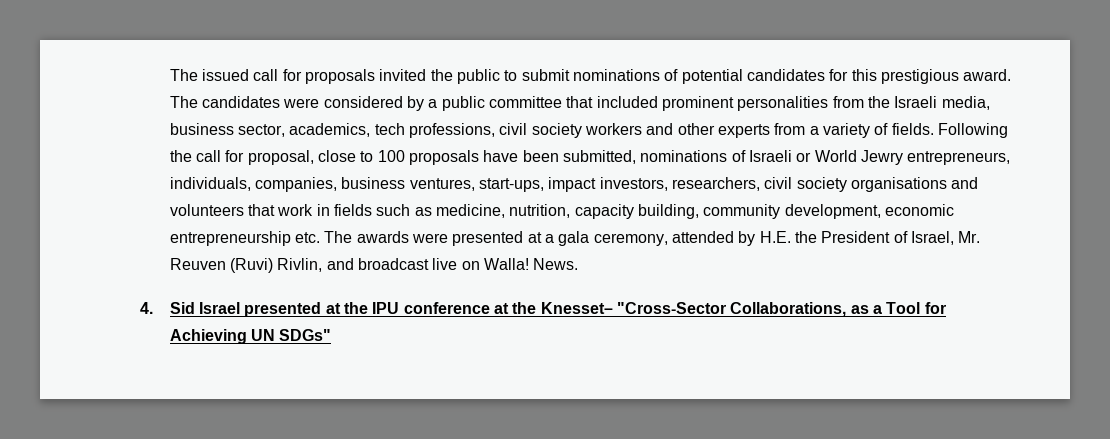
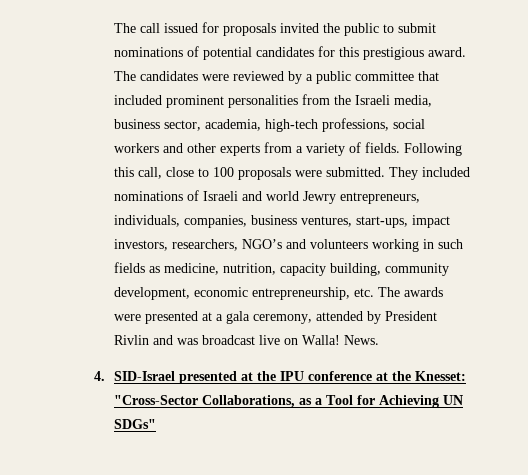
[169,69,279,81] The issued call -> [114,23,199,33] The call issued
[323,96,403,108] considered -> [233,71,285,81] reviewed
[289,123,582,138] academics, tech professions, civil society -> [205,118,426,132] academia, high-tech professions, social
[169,150,637,165] the call for proposal, close to 100 proposals have been submitted, -> [114,167,471,180] this call, close to 100 proposals were submitted. They included
[796,150,857,162] or World -> [242,191,300,201] and world
[764,177,979,192] [169,204,411,216] civil society organisations and volunteers that work in fields such -> [242,239,464,252] [114,262,146,273] NGO’s and volunteers working in such fields
[169,231,291,246] entrepreneurship -> [252,287,351,300] entrepreneurship,
[759,231,981,245] [169,258,354,273] H.E. the President of Israel, Mr. Reuven (Ruvi) Rivlin, and -> [385,311,438,321] [114,335,199,345] President Rivlin and was
[169,302,241,314] Sid Israel -> [114,371,176,381] SID-Israel
[540,302,613,314] Knesset– -> [415,371,467,381] Knesset:

